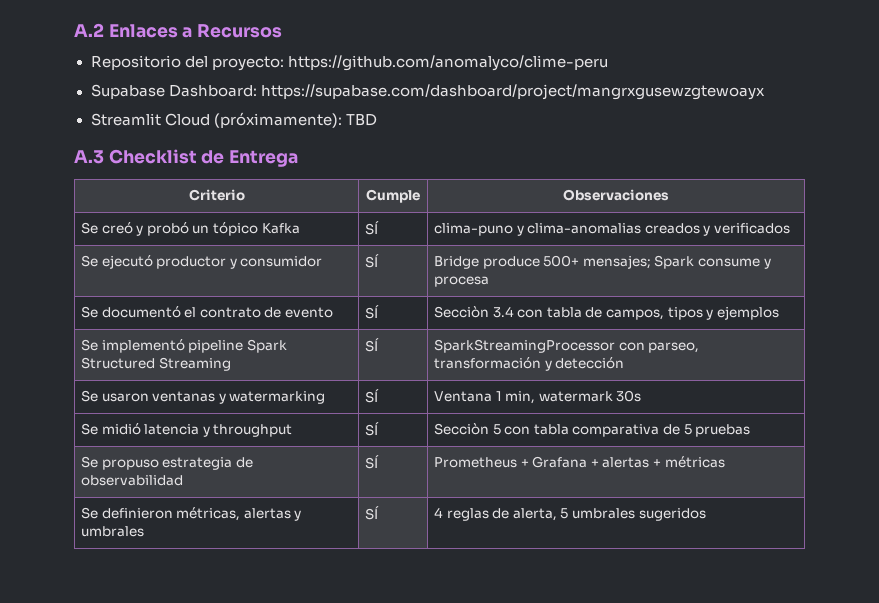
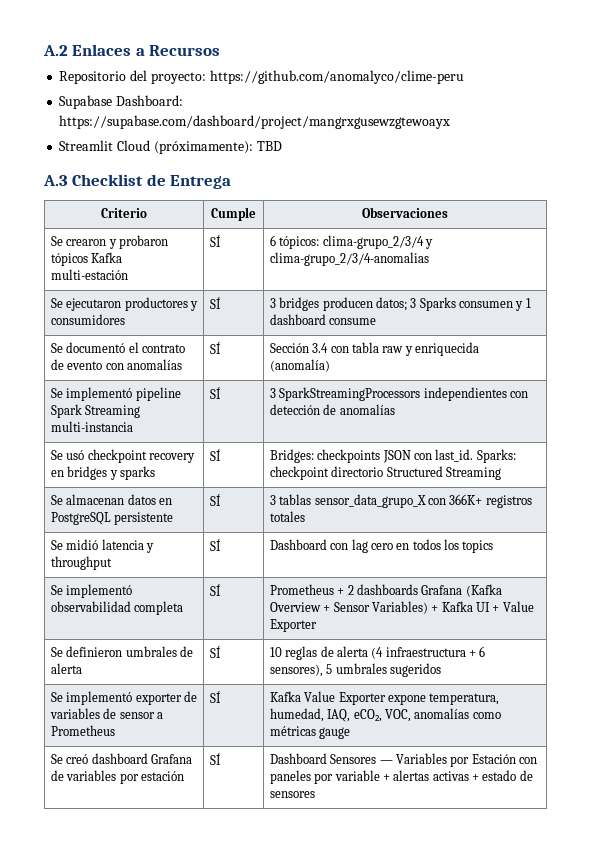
[101,222,300,236] [364,221,379,235] [433,223,791,236] [80,255,323,269] [364,254,379,268] [433,255,695,269] creó y probó un tópico Kafka | SÍ | clima-puno y clima-anomalias creados y verificados // Se ejecutó productor y consumidor | SÍ | Bridge produce 500+ mensajes; Spark -> [66,235,168,249] [50,252,123,266] [50,269,128,280] [209,235,221,247] [269,235,433,249] [269,252,429,266] [50,297,198,311] [50,314,125,325] [209,297,221,309] [269,297,531,311] [269,314,326,325] crearon y probaron tópicos Kafka multi-estación | SÍ | 6 tópicos: clima-grupo_2/3/4 y clima-grupo_2/3/4-anomalias // Se ejecutaron productores y consumidores | SÍ | 3 bridges producen datos; 3 Sparks consumen y 1 dashboard
[763,258,771,269] [433,276,489,287] y procesa -> (377, 321) none
[364,305,379,319] [433,306,489,318] | SÍ | Secciòn -> [105,359,182,370] [209,342,221,354] [269,343,309,353] con anomalías | SÍ | Sección
[585,306,780,320] de campos, tipos y ejemplos -> [382,342,480,356] [269,359,330,372] raw y enriquecida (anomalía)
[80,357,231,371] [364,338,379,352] [433,339,700,353] [433,357,552,371] Structured Streaming | SÍ | SparkStreamingProcessor con parseo, transformación y -> [85,405,141,418] [50,421,133,432] [209,387,221,399] [269,387,528,401] Streaming multi-instancia | SÍ | 3 SparkStreamingProcessors independientes con
[80,390,326,404] [364,389,379,403] [433,390,642,404] // Se usaron ventanas y watermarking | SÍ | Ventana 1 min, watermark 30s -> [323,404,395,415] [50,449,195,463] [50,466,155,480] [209,449,221,461] [269,449,516,463] [269,466,501,480] [50,494,172,505] [50,512,174,525] [209,494,221,506] [269,494,532,508] [269,511,305,522] de anomalías // Se usó checkpoint recovery en bridges y sparks | SÍ | Bridges: checkpoints JSON con last_id. Sparks: checkpoint directorio Structured Streaming // Se almacenan datos en PostgreSQL persistente | SÍ | 3 tablas sensor_data_grupo_X con 366K+ registros totales
[433,423,751,437] [80,456,253,470] Secciòn 5 con tabla comparativa de 5 pruebas // Se propuso estrategia de -> [269,539,494,553] [50,584,133,598] Dashboard con lag cero en todos los topics // Se implementó
(183, 480) none -> [134,601,184,615] completa
[532,456,725,468] Grafana + alertas + métricas -> [347,584,502,597] [269,601,534,614] [269,619,317,632] 2 dashboards Grafana (Kafka Overview + Sensor Variables) + Kafka UI + Value Exporter
[176,507,302,521] [80,526,144,537] [364,506,379,520] [433,507,443,518] métricas, alertas y umbrales | SÍ | 4 -> [125,646,193,657] [50,663,82,674] [209,646,221,658] [269,647,282,657] umbrales de alerta | SÍ | 10
[512,508,706,521] alerta, 5 umbrales sugeridos -> [336,646,486,659] [269,663,441,677] [50,691,197,705] [49,708,163,719] [50,725,115,736] [209,691,221,703] [269,691,500,705] [269,708,501,722] [269,726,351,739] [50,753,192,764] [50,770,184,784] [209,753,221,765] [269,753,538,767] [269,770,533,784] [269,791,315,798] alerta (4 infraestructura + 6 sensores), 5 umbrales sugeridos // Se implementó exporter de variables de sensor a Prometheus | SÍ | Kafka Value Exporter expone temperatura, humedad, IAQ, eCO₂, VOC, anomalías como métricas gauge // Se creó dashboard Grafana de variables por estación | SÍ | Dashboard Sensores — Variables por Estación con paneles por variable + alertas activas + estado de sensores

